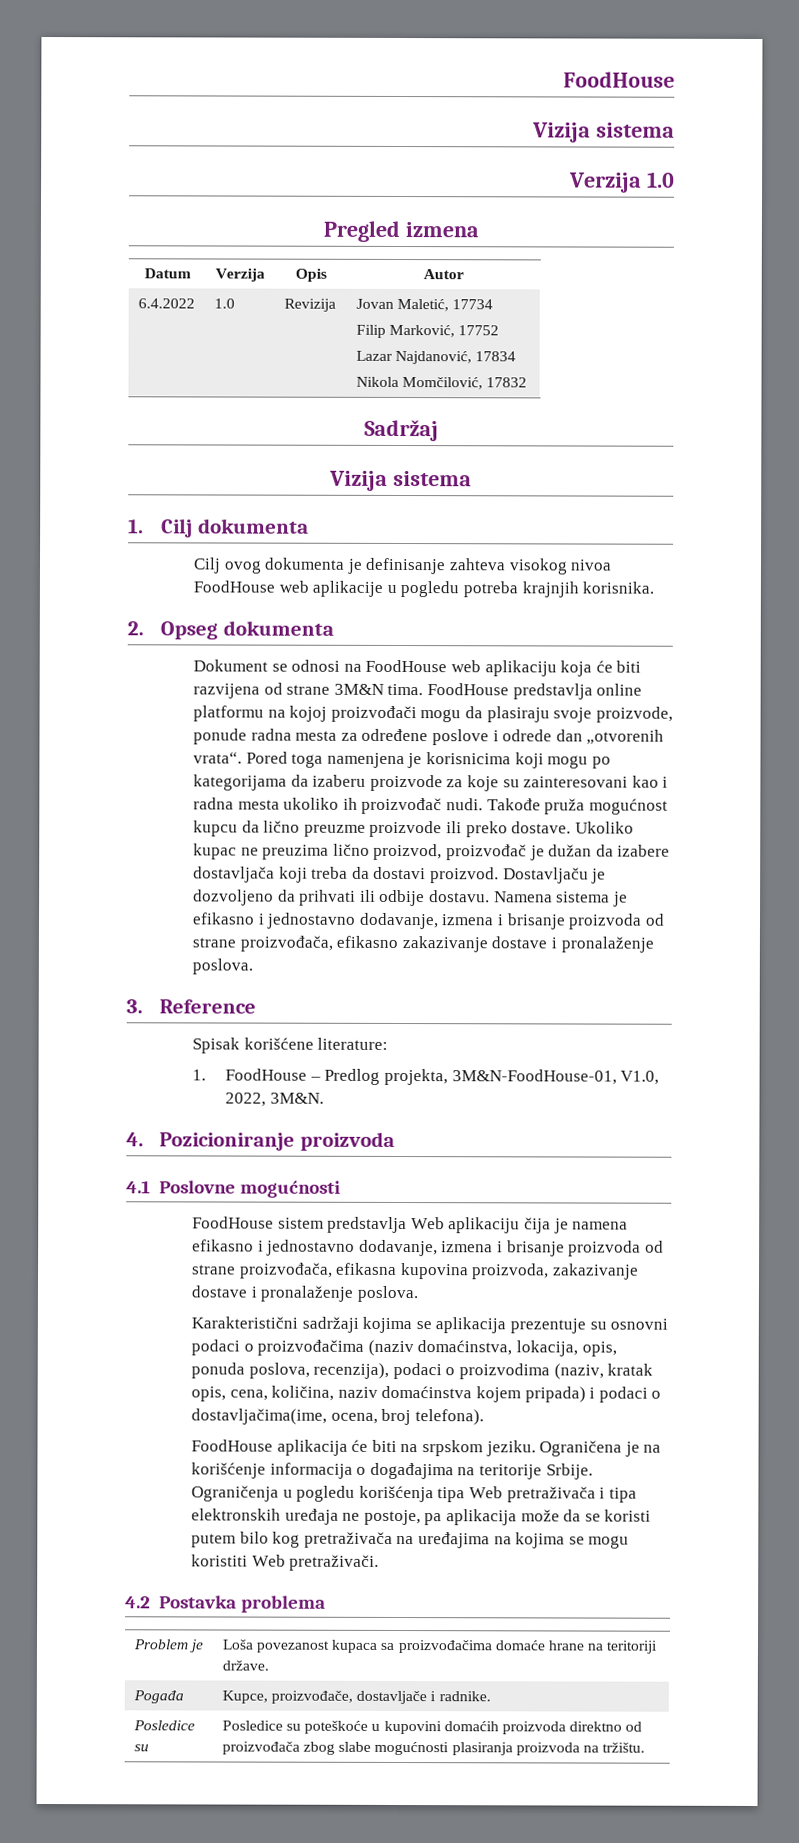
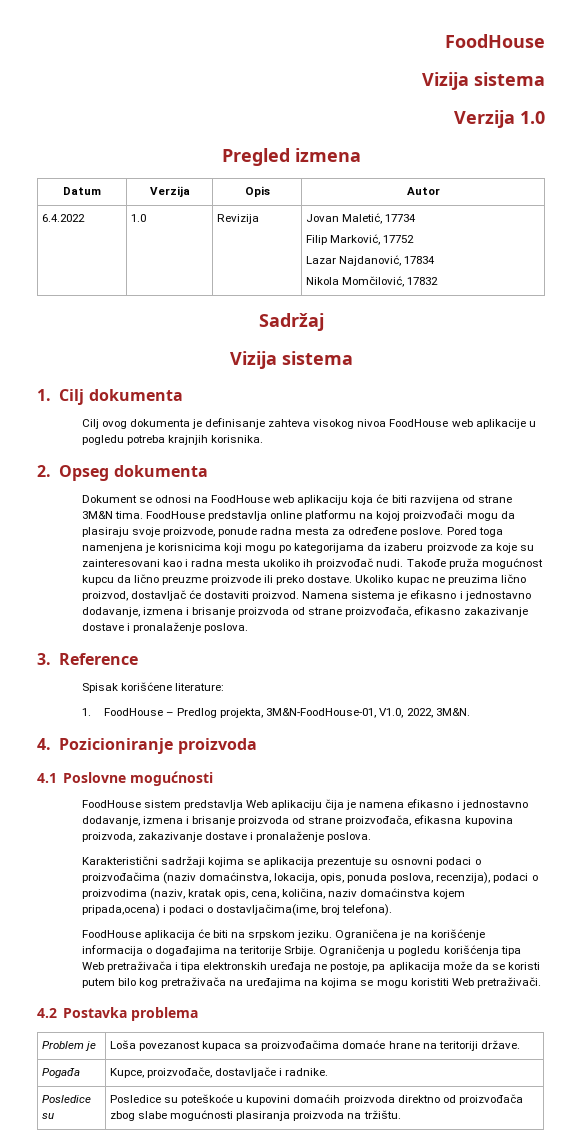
[432,729,665,746] [193,751,243,764] poslove i odrede dan „otvorenih vrata“. -> [400,527,444,537] poslove.
[446,844,671,861] [193,866,607,884] [193,889,491,907] proizvođač je dužan da izabere dostavljača koji treba da dostavi proizvod. Dostavljaču je dozvoljeno da prihvati ili odbije dostavu. -> [130,590,300,601] dostavljač će dostaviti proizvod.
[524,1386,586,1403] pripada) -> [81,904,160,916] pripada,ocena)
[330,1412,378,1424] ocena, -> (319, 910) none

